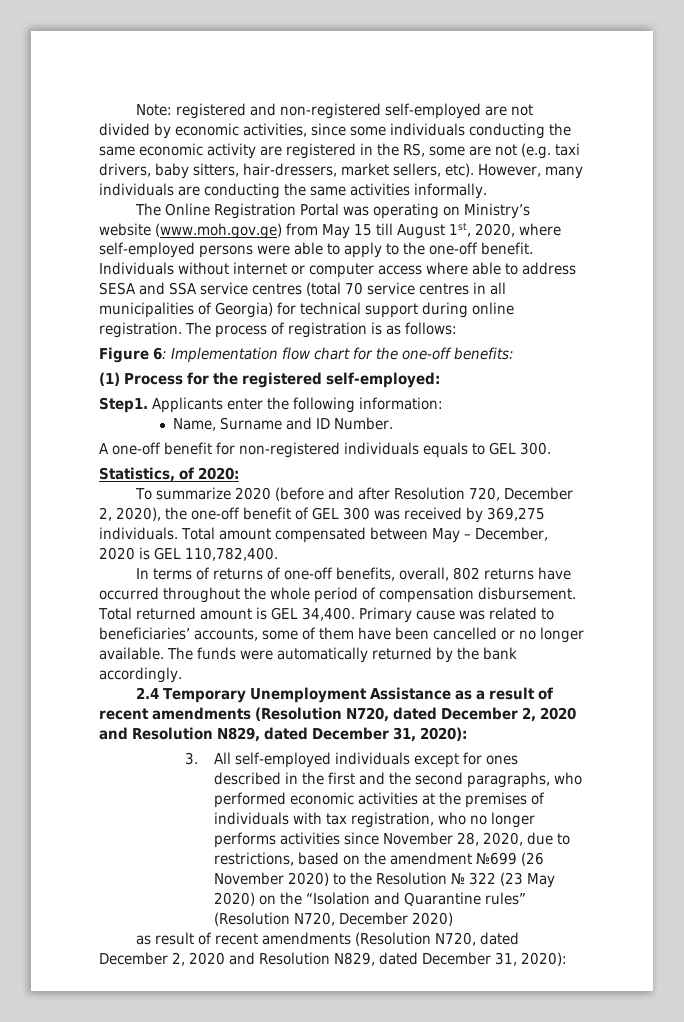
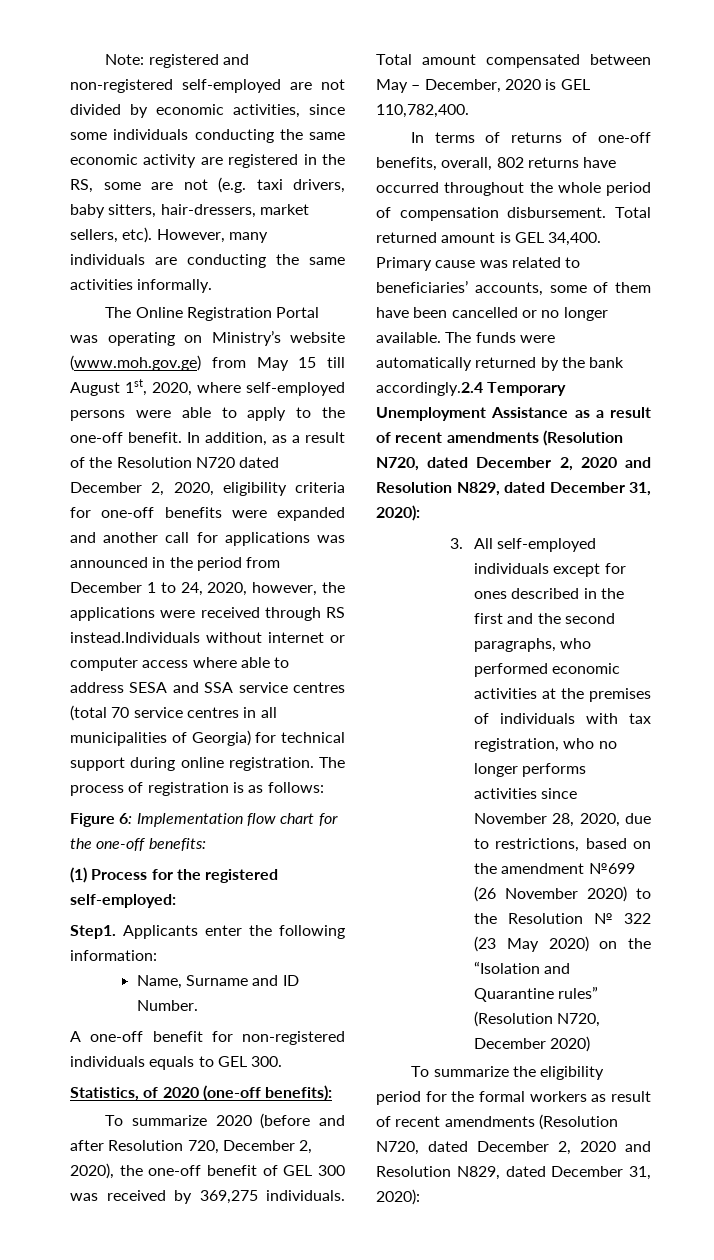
[99,262,174,275] Individuals -> [187,432,345,446] [70,457,280,468] [70,482,345,496] [70,507,345,521] [70,532,345,546] [70,557,281,571] [70,582,345,596] [70,607,345,621] [70,632,200,643] In addition, as a result of the Resolution N720 dated December 2, 2020, eligibility criteria for one-off benefits were expanded and another call for applications was announced in the period from December 1 to 24, 2020, however, the applications were received through RS instead.Individuals
[198,467,239,480] 2020: -> [162,1085,333,1101] 2020 (one-off benefits):
[99,667,182,683] [136,687,160,699] accordingly. // 2.4 -> [376,382,483,396] accordingly.2.4
(454, 919) none -> [411,1066,605,1080] [376,1091,587,1105] To summarize the eligibility period for the formal workers

